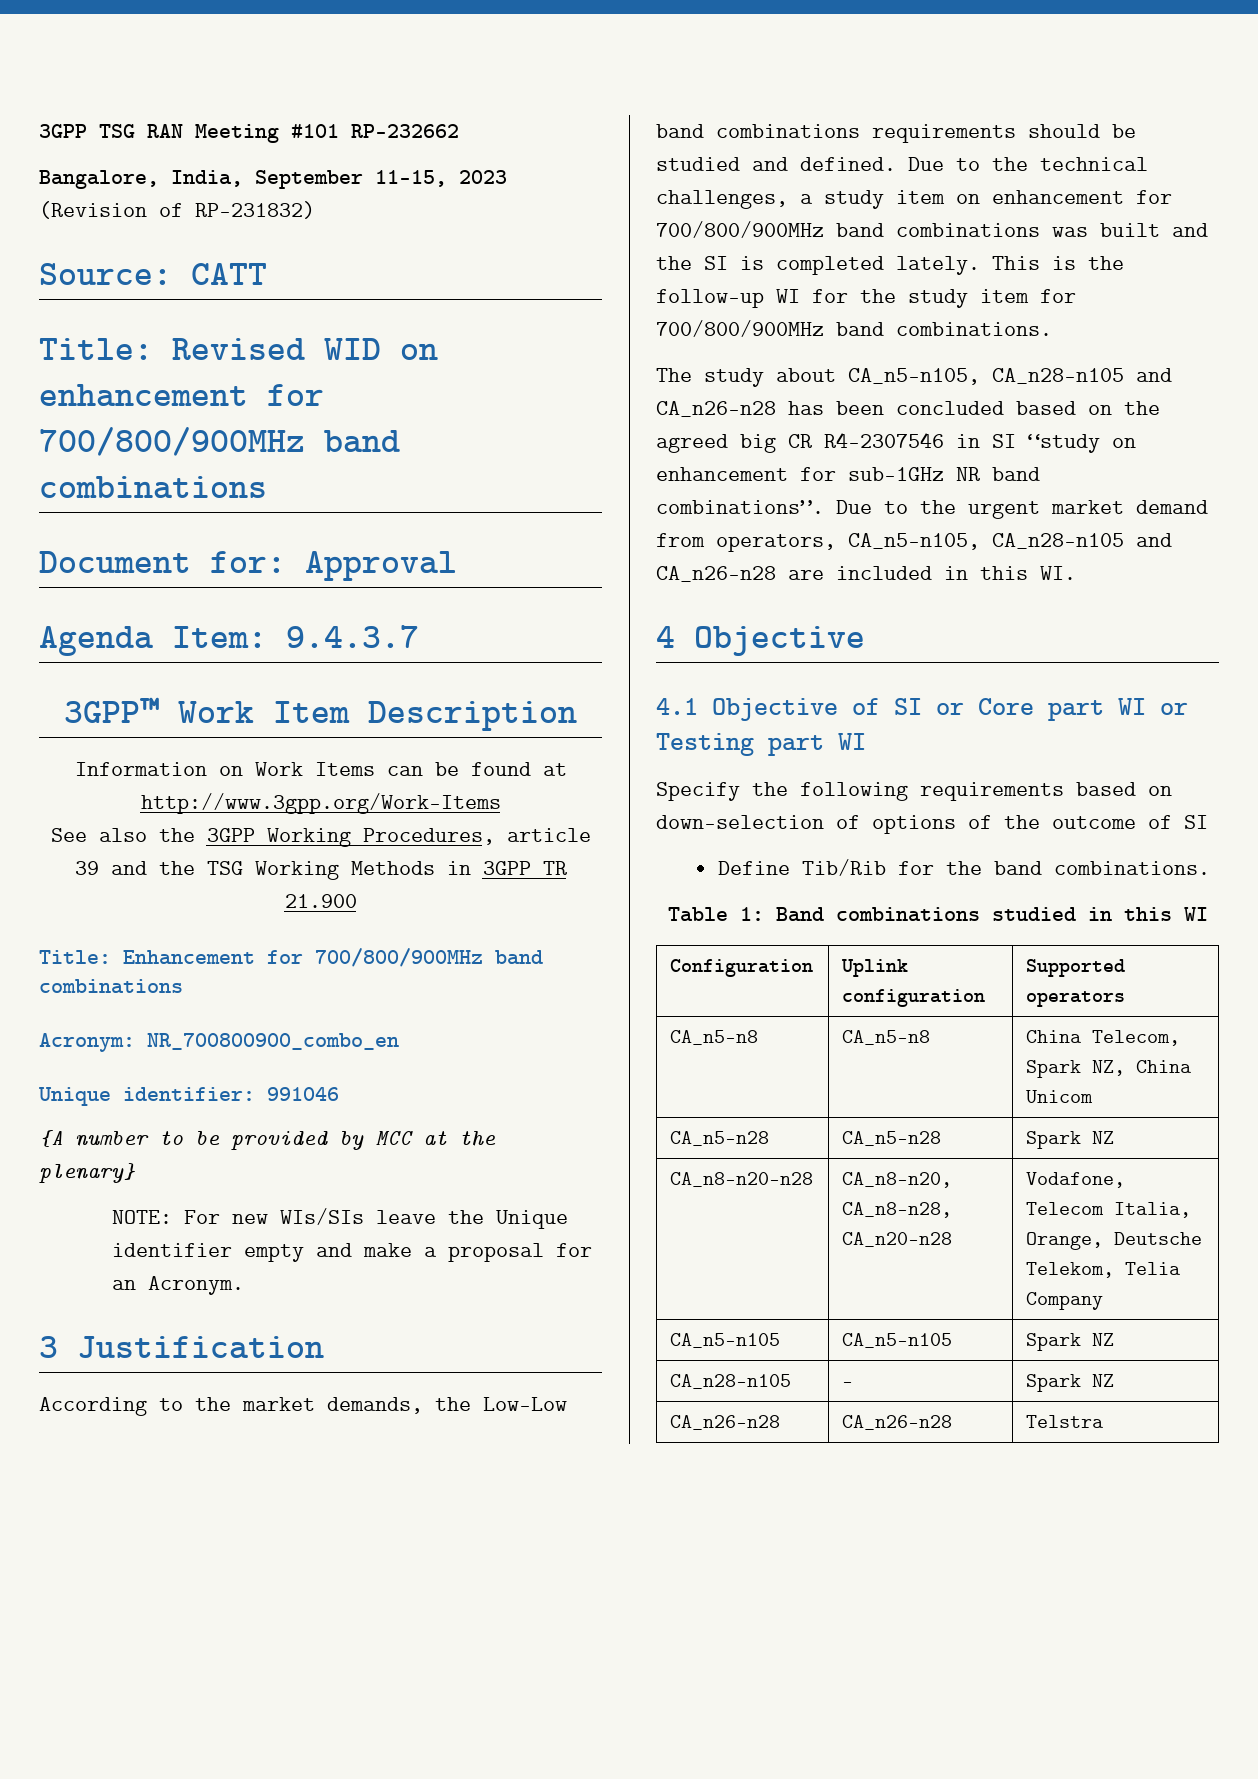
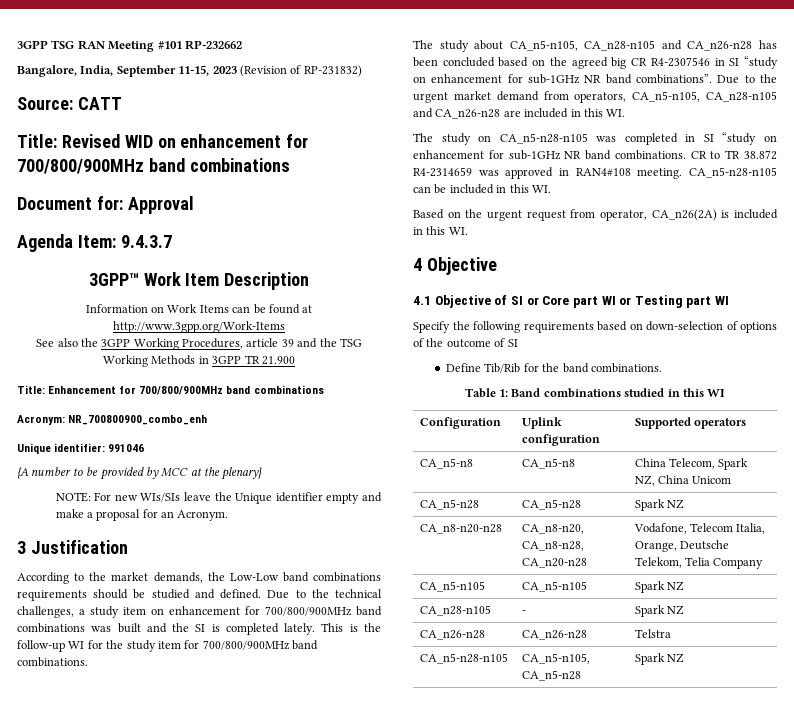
[147,1033,399,1050] NR_700800900_combo_en -> [68,415,208,425] NR_700800900_combo_enh
(1076, 573) none -> [413,132,777,145] [413,150,777,160] [413,167,777,179] [413,184,551,194] [413,209,778,221] [413,226,468,235] // The study on CA_n5-n28-n105 was completed in SI “study on enhancement for sub-1GHz NR band combinations. CR to TR 38.872 R4-2314659 was approved in RAN4#108 meeting. CA_n5-n28-n105 can be included in this WI. // Based on the urgent request from operator, CA_n26(2A) is included in this WI.
(1104, 1421) none -> [419,653,508,664] [521,653,590,664] [521,670,581,681] [634,653,685,665] // CA_n5-n28-n105 | CA_n5-n105, CA_n5-n28 | Spark NZ

